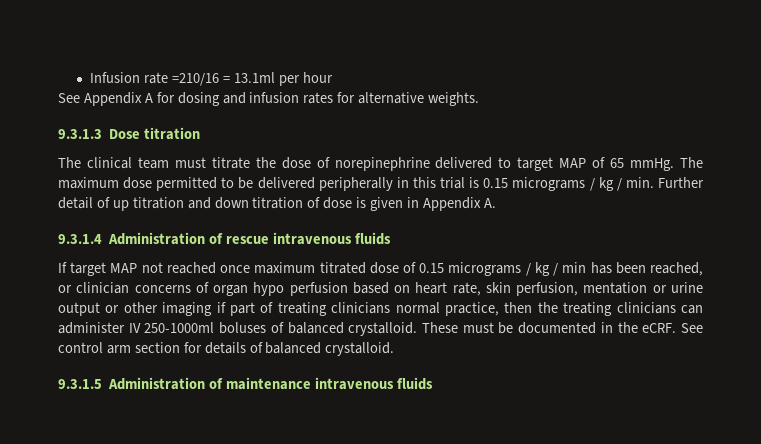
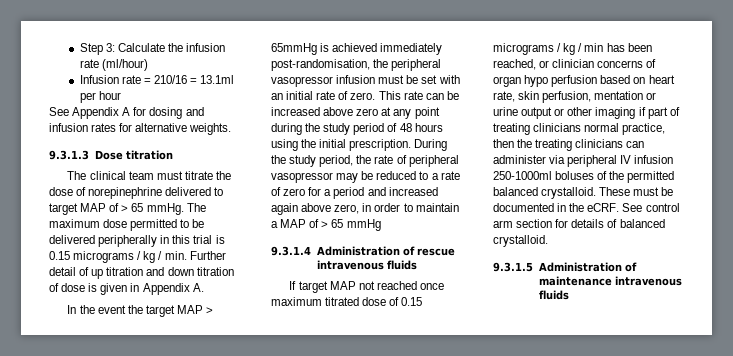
[90,72,220,86] Infusion rate =210/16 -> [79,43,225,55] [79,59,148,71] [79,75,187,84] Step 3: Calculate the infusion rate (ml/hour) // Infusion rate = 210/16
(606, 162) none -> [121,205,129,212] >
(496, 203) none -> [67,305,214,317] [271,43,443,55] [271,59,442,71] [271,75,460,87] [271,91,459,100] [271,107,440,119] [271,123,443,135] [271,139,448,151] [271,155,459,167] [271,171,460,183] [271,187,438,199] [271,203,459,215] [271,219,381,231] // In the event the target MAP > 65mmHg is achieved immediately post-randomisation, the peripheral vasopressor infusion must be set with an initial rate of zero. This rate can be increased above zero at any point during the study period of 48 hours using the initial prescription. During the study period, the rate of peripheral vasopressor may be reduced to a rate of zero for a period and increased again above zero, in order to maintain a MAP of > 65 mmHg
[128,323,141,333] IV -> [549,155,674,167] via peripheral IV infusion
(284, 327) none -> [609,171,675,183] the permitted

